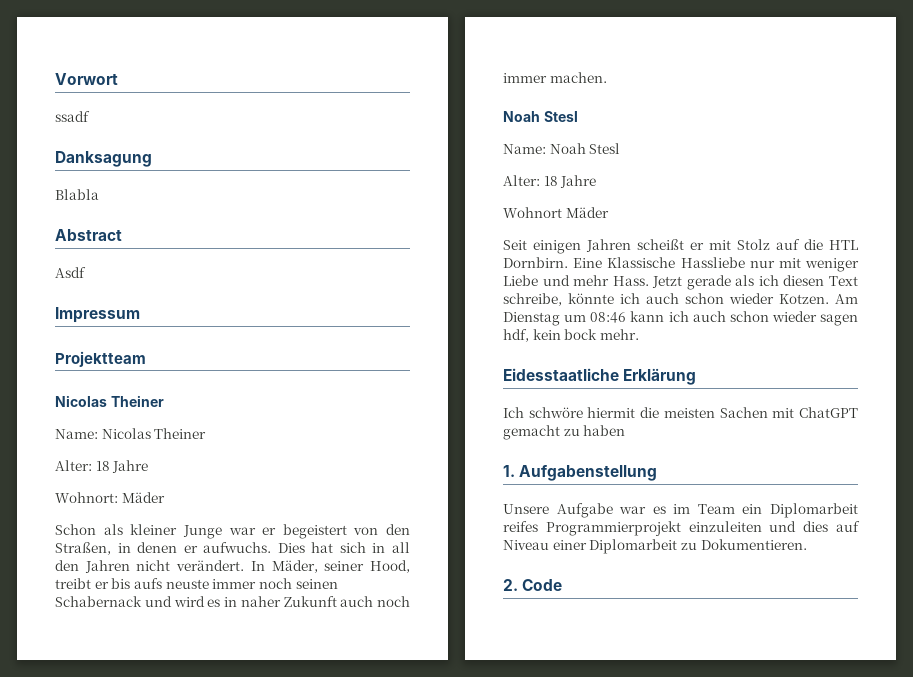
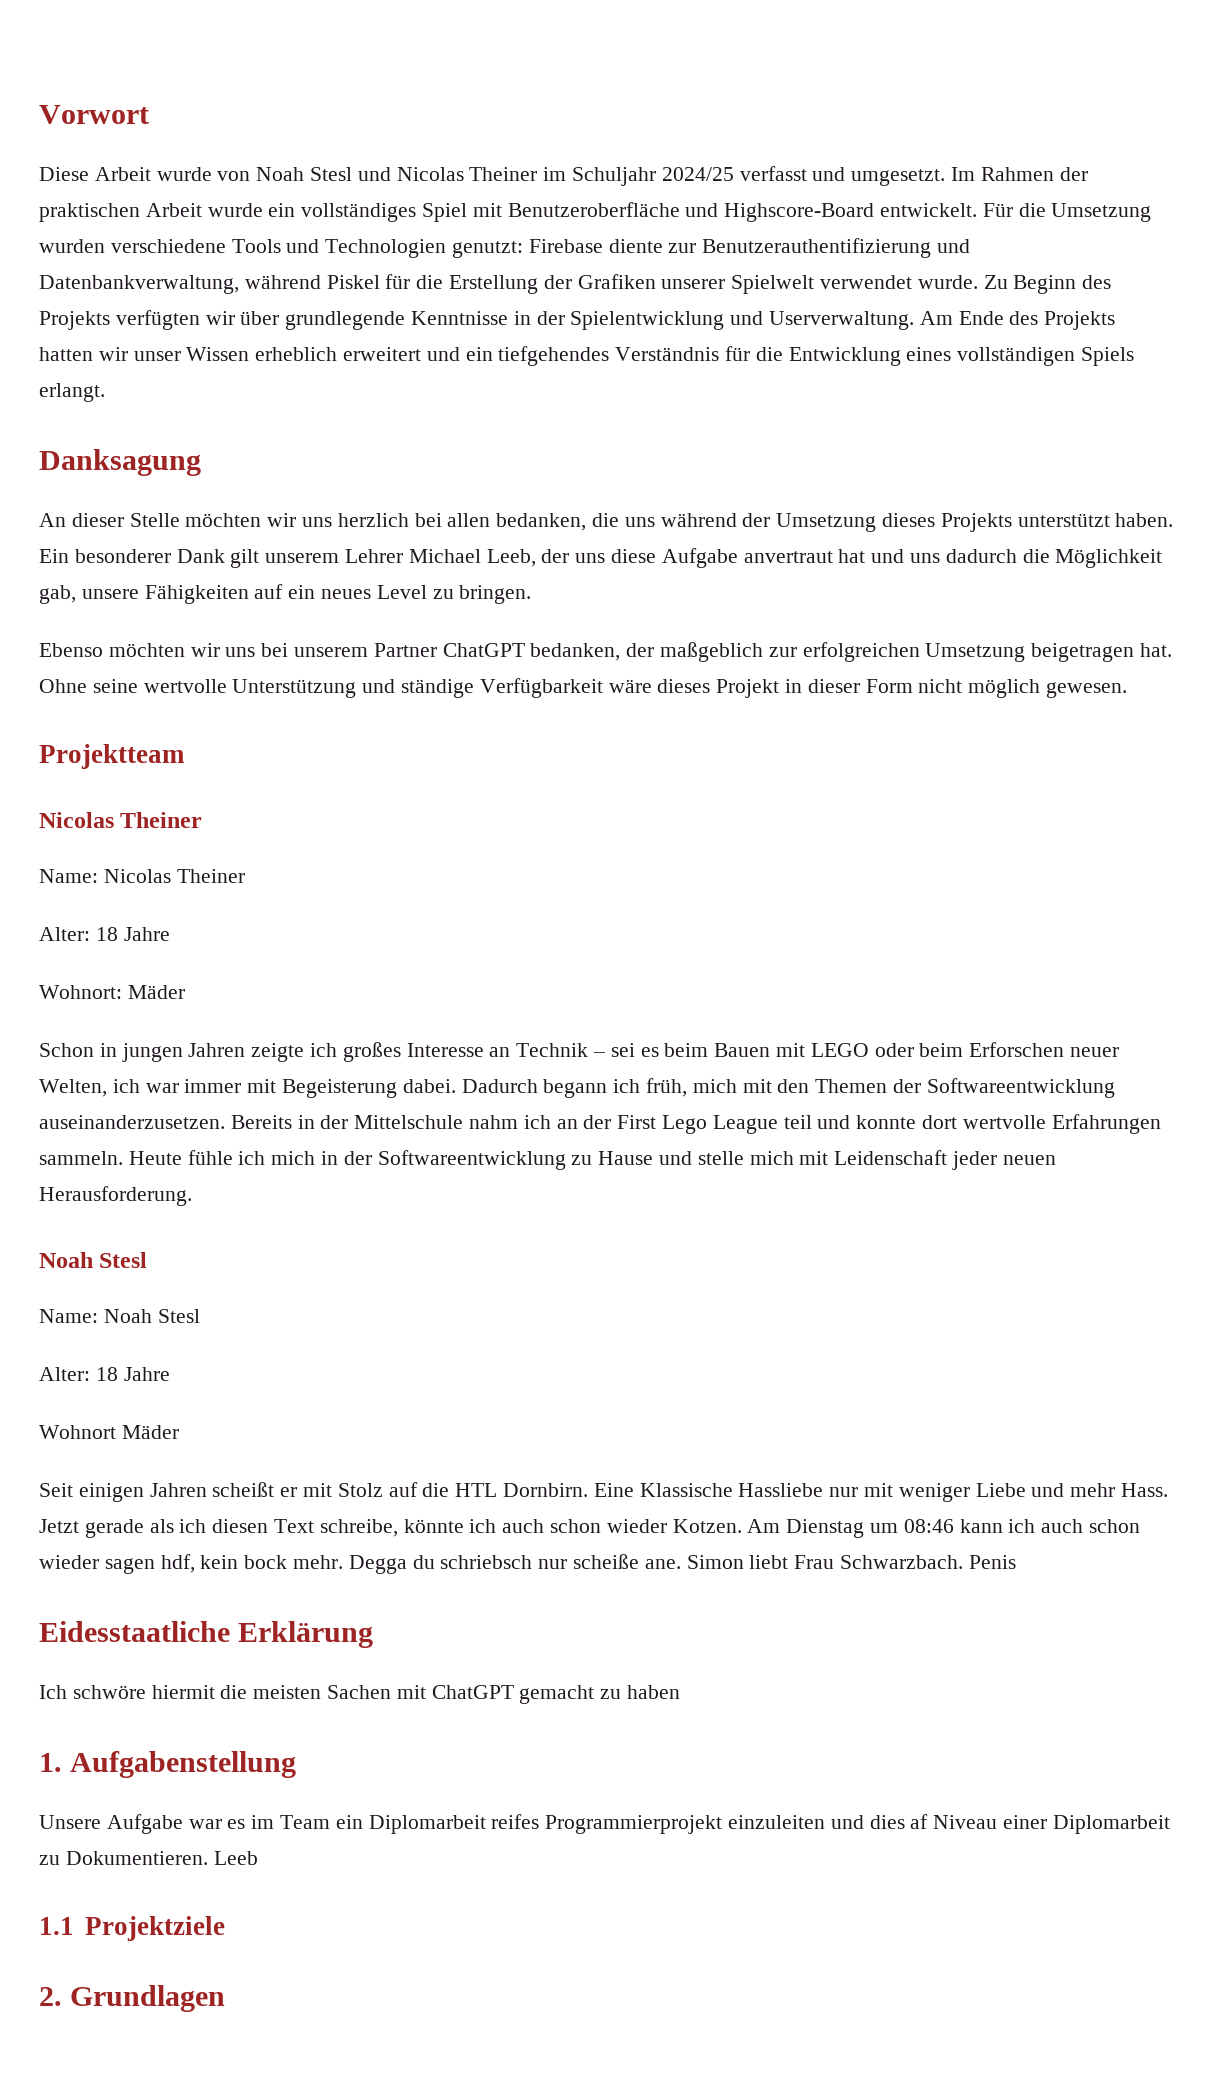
[55,111,90,122] [55,151,152,167] [55,189,99,200] [55,229,122,241] [55,267,86,278] [55,307,140,323] ssadf // Danksagung // Blabla // Abstract // Asdf // Impressum -> [39,166,1088,186] [39,202,1152,222] [39,238,971,258] [39,274,1112,294] [39,310,1116,330] [39,346,1135,366] [39,383,105,402] [39,449,201,476] [39,513,1174,532] [39,548,1163,568] [39,584,532,604] [39,642,1173,662] [39,678,1128,698] Diese Arbeit wurde von Noah Stesl und Nicolas Theiner im Schuljahr 2024/25 verfasst und umgesetzt. Im Rahmen der praktischen Arbeit wurde ein vollständiges Spiel mit Benutzeroberfläche und Highscore-Board entwickelt. Für die Umsetzung wurden verschiedene Tools und Technologien genutzt: Firebase diente zur Benutzerauthentifizierung und Datenbankverwaltung, während Piskel für die Erstellung der Grafiken unserer Spielwelt verwendet wurde. Zu Beginn des Projekts verfügten wir über grundlegende Kenntnisse in der Spielentwicklung und Userverwaltung. Am Ende des Projekts hatten wir unser Wissen erheblich erweitert und ein tiefgehendes Verständnis für die Entwicklung eines vollständigen Spiels erlangt. // Danksagung // An dieser Stelle möchten wir uns herzlich bei allen bedanken, die uns während der Umsetzung dieses Projekts unterstützt haben. Ein besonderer Dank gilt unserem Lehrer Michael Leeb, der uns diese Aufgabe anvertraut hat und uns dadurch die Möglichkeit gab, unsere Fähigkeiten auf ein neues Level zu bringen. // Ebenso möchten wir uns bei unserem Partner ChatGPT bedanken, der maßgeblich zur erfolgreichen Umsetzung beigetragen hat. Ohne seine wertvolle Unterstützung und ständige Verfügbarkeit wäre dieses Projekt in dieser Form nicht möglich gewesen.
[103,524,410,539] [55,542,410,555] [55,560,411,573] [55,578,338,589] [55,596,410,607] [503,72,607,83] als kleiner Junge war er begeistert von den Straßen, in denen er aufwuchs. Dies hat sich in all den Jahren nicht verändert. In Mäder, seiner Hood, treibt er bis aufs neuste immer noch seinen Schabernack und wird es in naher Zukunft auch noch immer machen. -> [99,1042,1120,1062] [39,1078,1115,1098] [39,1114,1161,1134] [39,1150,1056,1170] [39,1186,192,1206] in jungen Jahren zeigte ich großes Interesse an Technik – sei es beim Bauen mit LEGO oder beim Erforschen neuer Welten, ich war immer mit Begeisterung dabei. Dadurch begann ich früh, mich mit den Themen der Softwareentwicklung auseinanderzusetzen. Bereits in der Mittelschule nahm ich an der First Lego League teil und konnte dort wertvolle Erfahrungen sammeln. Heute fühle ich mich in der Softwareentwicklung zu Hause und stelle mich mit Leidenschaft jeder neuen Herausforderung.
(639, 334) none -> [348,1554,1016,1574] Degga du schriebsch nur scheiße ane. Simon liebt Frau Schwarzbach. Penis
[836,521,860,532] auf -> [910,1814,929,1829] af
(807, 544) none -> [213,1851,258,1865] [39,1916,225,1941] Leeb // 1.1 Projektziele
[522,579,563,591] Code -> [70,1985,226,2012] Grundlagen

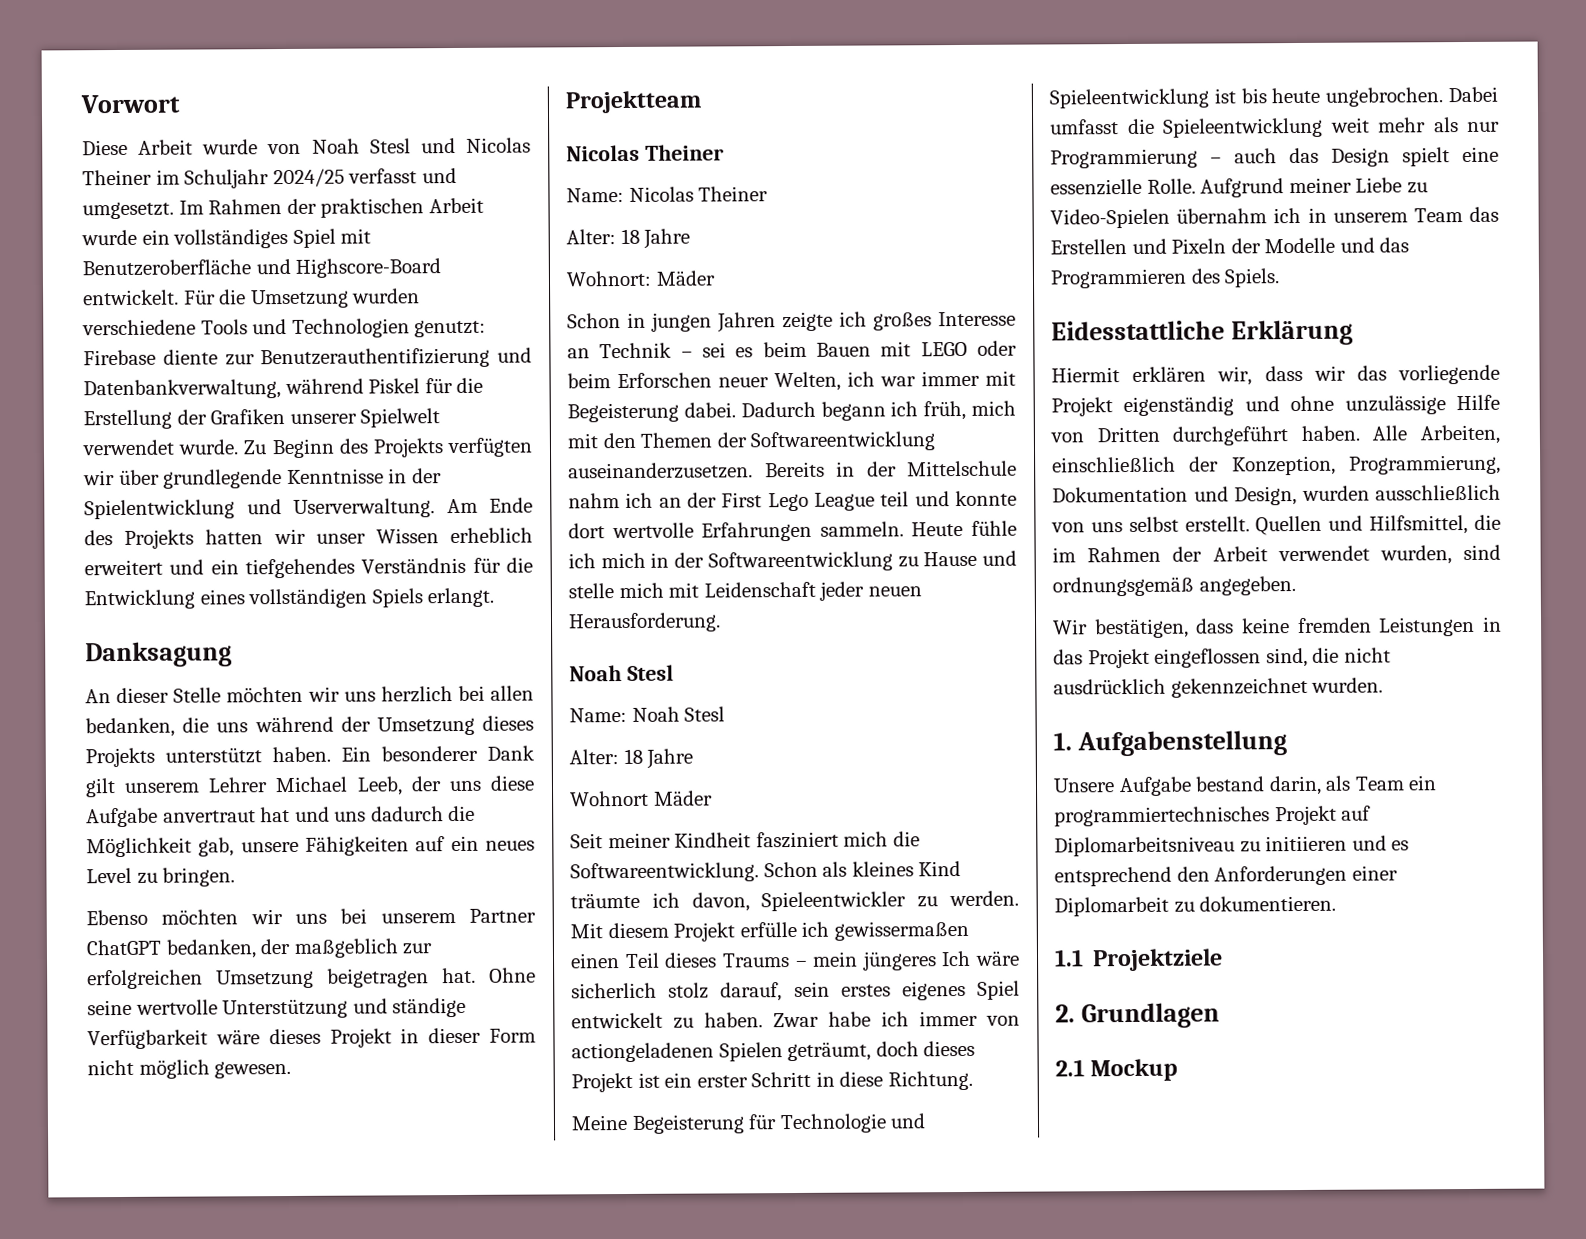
[78,1482,1169,1502] [39,1519,1141,1538] [39,1554,1016,1574] [39,1621,374,1648] [39,1685,681,1704] [39,1751,297,1778] [39,1814,998,1834] einigen Jahren scheißt er mit Stolz auf die HTL Dornbirn. Eine Klassische Hassliebe nur mit weniger Liebe und mehr Hass. Jetzt gerade als ich diesen Text schreibe, könnte ich auch schon wieder Kotzen. Am Dienstag um 08:46 kann ich auch schon wieder sagen hdf, kein bock mehr. Degga du schriebsch nur scheiße ane. Simon liebt Frau Schwarzbach. Penis // Eidesstaatliche Erklärung // Ich schwöre hiermit die meisten Sachen mit ChatGPT gemacht zu haben // 1. Aufgabenstellung // Unsere Aufgabe war es im Team ein Diplomarbeit reifes Programmierprojekt einzuleiten und dies af Niveau -> [607,831,920,849] [570,861,962,883] [570,890,1019,912] [570,920,969,942] [570,950,1020,971] [571,980,1021,1002] [571,1010,1020,1029] [571,1040,976,1063] [571,1070,973,1093] [571,1113,927,1134] [1049,86,1498,109] [1050,117,1500,138] [1050,146,1499,169] [1050,177,1428,198] [1050,206,1499,229] [1050,237,1410,255] [1050,268,1281,289] [1051,319,1354,346] [1051,364,1500,386] [1051,394,1500,417] [1050,424,1500,446] [1052,454,1501,476] [1052,484,1501,506] [1051,514,1501,536] [1052,544,1501,565] [1052,576,1296,597] [1053,616,1502,639] [1053,647,1391,669] [1053,677,1384,698] [1053,730,1288,757] [1053,775,1438,797] [1054,805,1372,827] [1054,835,1410,857] [1054,865,1348,887] meiner Kindheit fasziniert mich die Softwareentwicklung. Schon als kleines Kind träumte ich davon, Spieleentwickler zu werden. Mit diesem Projekt erfülle ich gewissermaßen einen Teil dieses Traums – mein jüngeres Ich wäre sicherlich stolz darauf, sein erstes eigenes Spiel entwickelt zu haben. Zwar habe ich immer von actiongeladenen Spielen geträumt, doch dieses Projekt ist ein erster Schritt in diese Richtung. // Meine Begeisterung für Technologie und Spieleentwicklung ist bis heute ungebrochen. Dabei umfasst die Spieleentwicklung weit mehr als nur Programmierung – auch das Design spielt eine essenzielle Rolle. Aufgrund meiner Liebe zu Video-Spielen übernahm ich in unserem Team das Erstellen und Pixeln der Modelle und das Programmieren des Spiels. // Eidesstattliche Erklärung // Hiermit erklären wir, dass wir das vorliegende Projekt eigenständig und ohne unzulässige Hilfe von Dritten durchgeführt haben. Alle Arbeiten, einschließlich der Konzeption, Programmierung, Dokumentation und Design, wurden ausschließlich von uns selbst erstellt. Quellen und Hilfsmittel, die im Rahmen der Arbeit verwendet wurden, sind ordnungsgemäß angegeben. // Wir bestätigen, dass keine fremden Leistungen in das Projekt eingeflossen sind, die nicht ausdrücklich gekennzeichnet wurden. // 1. Aufgabenstellung // Unsere Aufgabe bestand darin, als Team ein programmiertechnisches Projekt auf Diplomarbeitsniveau zu initiieren und es entsprechend den Anforderungen
[65,1851,258,1865] Dokumentieren. Leeb -> [1199,895,1337,912] dokumentieren.
(226, 1998) none -> [1055,1058,1179,1082] // 2.1 Mockup

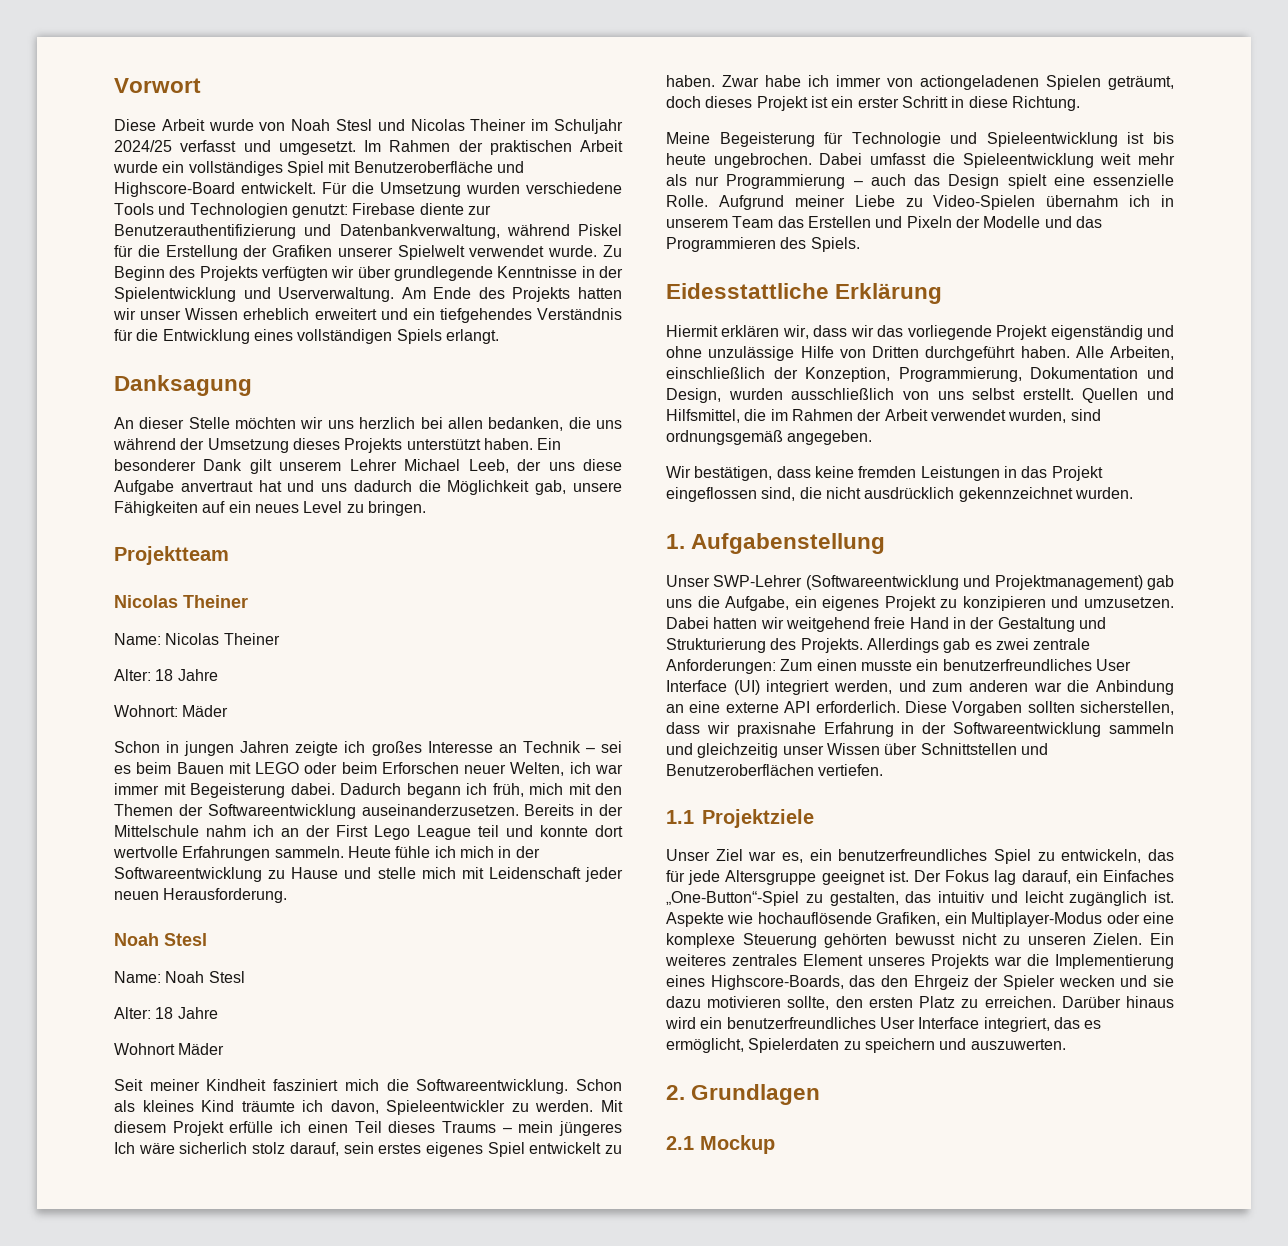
[86,908,536,926] [86,938,433,959] [87,967,536,990] [87,997,467,1019] [87,1027,536,1050] [87,1059,292,1079] // Ebenso möchten wir uns bei unserem Partner ChatGPT bedanken, der maßgeblich zur erfolgreichen Umsetzung beigetragen hat. Ohne seine wertvolle Unterstützung und ständige Verfügbarkeit wäre dieses Projekt in dieser Form nicht möglich gewesen. -> (426, 508) none
[833,920,969,941] gewissermaßen -> (302, 1127) none
[1053,775,1438,797] [1054,805,1372,827] [1054,835,1410,857] [1054,865,1398,887] [1054,895,1337,917] [1054,948,1224,972] Unsere Aufgabe bestand darin, als Team ein programmiertechnisches Projekt auf Diplomarbeitsniveau zu initiieren und es entsprechend den Anforderungen einer Diplomarbeit zu dokumentieren. // 1.1 Projektziele -> [666,575,1174,590] [666,596,1174,611] [666,617,1106,632] [666,638,1091,653] [666,659,1131,674] [666,680,1174,695] [666,701,1174,716] [666,722,1174,737] [666,743,1048,758] [666,764,884,776] [666,809,814,828] [666,849,1174,864] [666,870,1174,885] [666,891,1174,906] [666,912,1174,927] [666,933,1174,948] [665,954,1174,969] [666,975,1174,990] [666,996,1174,1010] [665,1017,1102,1032] [666,1038,1066,1053] Unser SWP-Lehrer (Softwareentwicklung und Projektmanagement) gab uns die Aufgabe, ein eigenes Projekt zu konzipieren und umzusetzen. Dabei hatten wir weitgehend freie Hand in der Gestaltung und Strukturierung des Projekts. Allerdings gab es zwei zentrale Anforderungen: Zum einen musste ein benutzerfreundliches User Interface (UI) integriert werden, und zum anderen war die Anbindung an eine externe API erforderlich. Diese Vorgaben sollten sicherstellen, dass wir praxisnahe Erfahrung in der Softwareentwicklung sammeln und gleichzeitig unser Wissen über Schnittstellen und Benutzeroberflächen vertiefen. // 1.1 Projektziele // Unser Ziel war es, ein benutzerfreundliches Spiel zu entwickeln, das für jede Altersgruppe geeignet ist. Der Fokus lag darauf, ein Einfaches „One-Button“-Spiel zu gestalten, das intuitiv und leicht zugänglich ist. Aspekte wie hochauflösende Grafiken, ein Multiplayer-Modus oder eine komplexe Steuerung gehörten bewusst nicht zu unseren Zielen. Ein weiteres zentrales Element unseres Projekts war die Implementierung eines Highscore-Boards, das den Ehrgeiz der Spieler wecken und sie dazu motivieren sollte, den ersten Platz zu erreichen. Darüber hinaus wird ein benutzerfreundliches User Interface integriert, das es ermöglicht, Spielerdaten zu speichern und auszuwerten.

